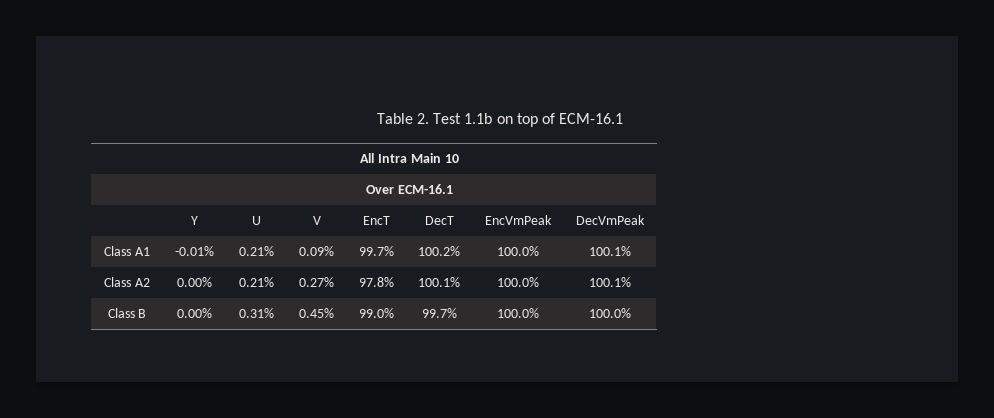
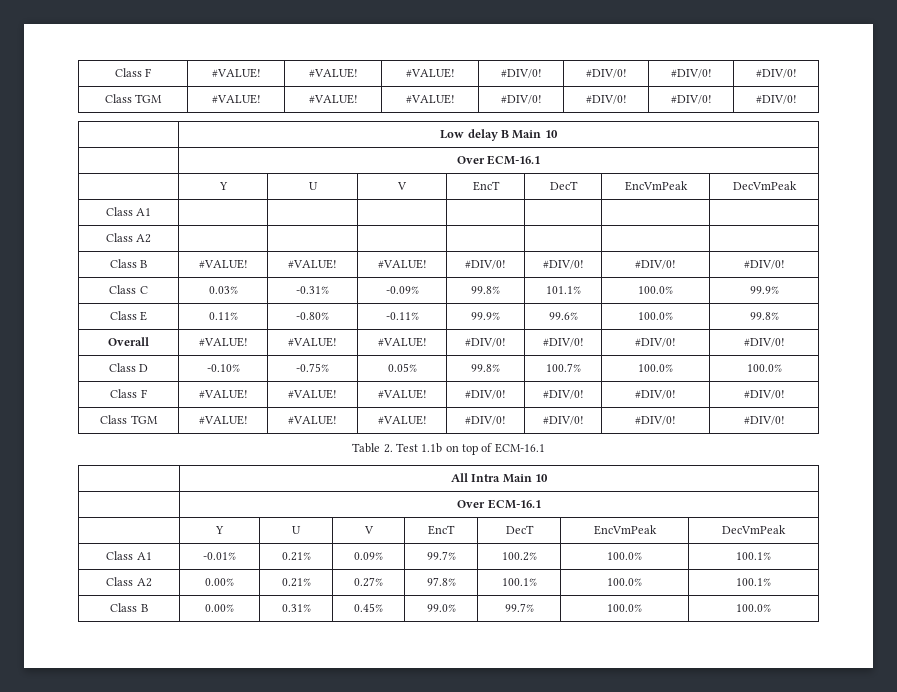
(376, 118) none -> [114,68,152,77] [211,68,261,78] [308,68,358,78] [405,68,455,78] [500,69,542,78] [585,69,627,78] [670,69,712,78] [755,69,797,78] [104,94,163,103] [211,94,261,104] [308,94,358,104] [405,94,455,104] [500,95,542,104] [585,95,627,104] [670,95,712,104] [755,95,797,104] [440,129,558,141] [456,155,541,165] [218,182,228,190] [308,182,318,190] [396,182,407,190] [472,181,500,191] [549,181,578,190] [624,181,688,191] [732,181,797,190] [105,207,152,216] [105,233,152,243] [109,259,148,268] [198,259,248,269] [288,259,337,269] [377,259,427,269] [464,260,506,269] [542,260,584,269] [635,260,676,269] [743,260,785,269] [109,285,148,294] [208,286,238,294] [296,286,329,294] [385,286,419,294] [470,286,500,294] [545,286,581,294] [638,286,673,294] [749,286,779,294] [109,311,148,321] [208,312,238,320] [296,312,329,320] [385,312,419,320] [470,312,500,320] [548,312,578,320] [638,312,673,320] [749,312,779,320] [108,337,149,346] [198,337,248,347] [288,337,337,347] [377,337,427,347] [464,338,506,347] [542,338,584,347] [635,338,676,347] [743,338,785,347] [108,363,149,372] [206,364,240,372] [296,363,329,372] [387,363,417,372] [470,364,500,372] [545,363,581,372] [638,364,673,372] [746,364,782,372] [110,389,147,398] [198,389,248,399] [288,389,337,399] [377,389,427,399] [464,390,506,399] [542,390,584,399] [635,390,676,399] [743,390,785,399] [100,415,158,424] [198,415,248,425] [288,415,337,425] [377,415,427,425] [464,416,506,425] [542,416,584,425] [635,416,676,425] [743,416,785,425] Class F | #VALUE! | #VALUE! | #VALUE! | #DIV/0! | #DIV/0! | #DIV/0! | #DIV/0! // Class TGM | #VALUE! | #VALUE! | #VALUE! | #DIV/0! | #DIV/0! | #DIV/0! | #DIV/0! // | Low delay B Main 10 // | Over ECM-16.1 // | Y | U | V | EncT | DecT | EncVmPeak | DecVmPeak // Class A1 | | | | | | | // Class A2 | | | | | | | // Class B | #VALUE! | #VALUE! | #VALUE! | #DIV/0! | #DIV/0! | #DIV/0! | #DIV/0! // Class C | 0.03% | -0.31% | -0.09% | 99.8% | 101.1% | 100.0% | 99.9% // Class E | 0.11% | -0.80% | -0.11% | 99.9% | 99.6% | 100.0% | 99.8% // Overall | #VALUE! | #VALUE! | #VALUE! | #DIV/0! | #DIV/0! | #DIV/0! | #DIV/0! // Class D | -0.10% | -0.75% | 0.05% | 99.8% | 100.7% | 100.0% | 100.0% // Class F | #VALUE! | #VALUE! | #VALUE! | #DIV/0! | #DIV/0! | #DIV/0! | #DIV/0! // Class TGM | #VALUE! | #VALUE! | #VALUE! | #DIV/0! | #DIV/0! | #DIV/0! | #DIV/0! //

